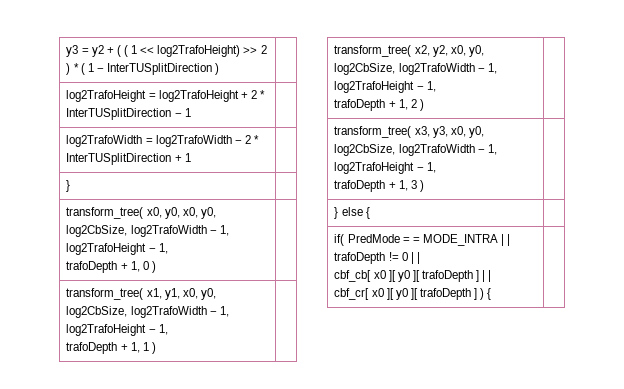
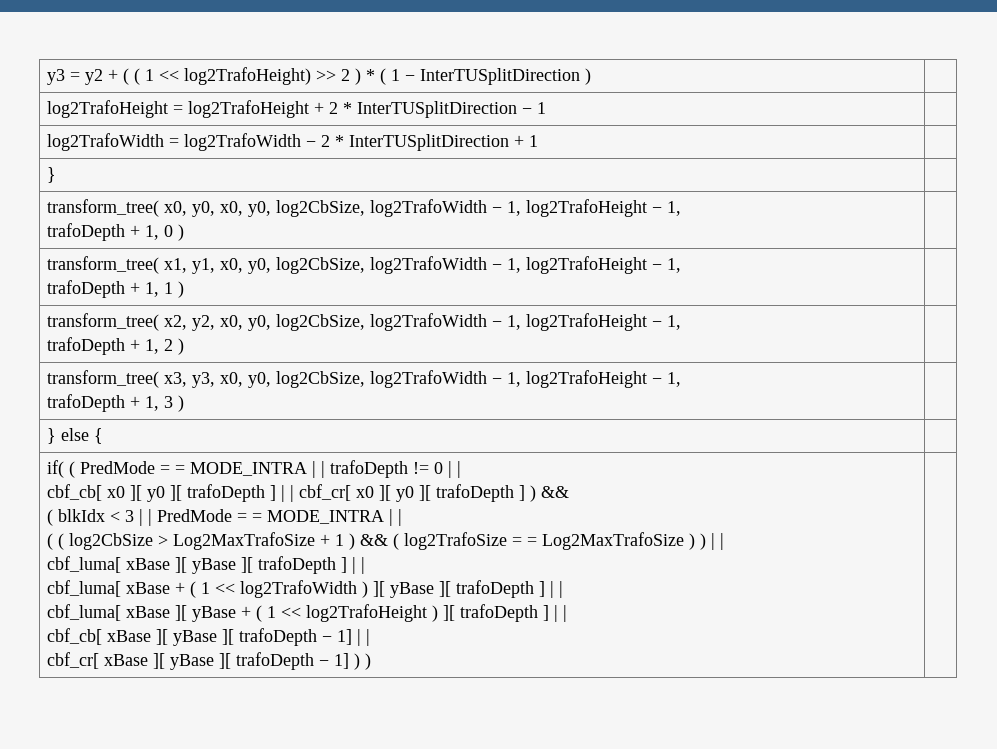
(345, 240) none -> [69,461,76,478] (
(492, 276) // -> (295, 493) none
[487,288,492,300] { -> [541,486,570,498] [47,509,403,526] [47,532,725,550] [47,556,366,574] [47,580,564,598] [47,604,568,622] [47,628,371,646] [47,652,372,670] && // ( blkIdx < 3 | | PredMode = = MODE_INTRA | | // ( ( log2CbSize > Log2MaxTrafoSize + 1 ) && ( log2TrafoSize = = Log2MaxTrafoSize ) ) | | // cbf_luma[ xBase ][ yBase ][ trafoDepth ] | | // cbf_luma[ xBase + ( 1 << log2TrafoWidth ) ][ yBase ][ trafoDepth ] | | // cbf_luma[ xBase ][ yBase + ( 1 << log2TrafoHeight ) ][ trafoDepth ] | | // cbf_cb[ xBase ][ yBase ][ trafoDepth − 1] | | // cbf_cr[ xBase ][ yBase ][ trafoDepth − 1] ) )

